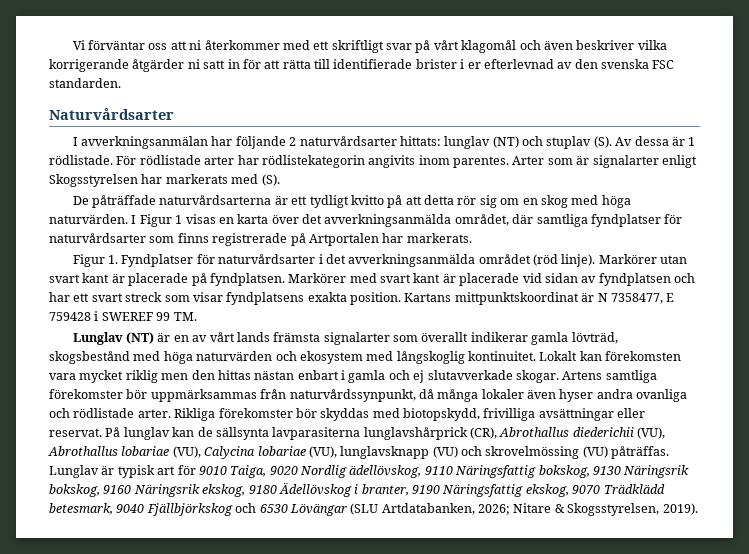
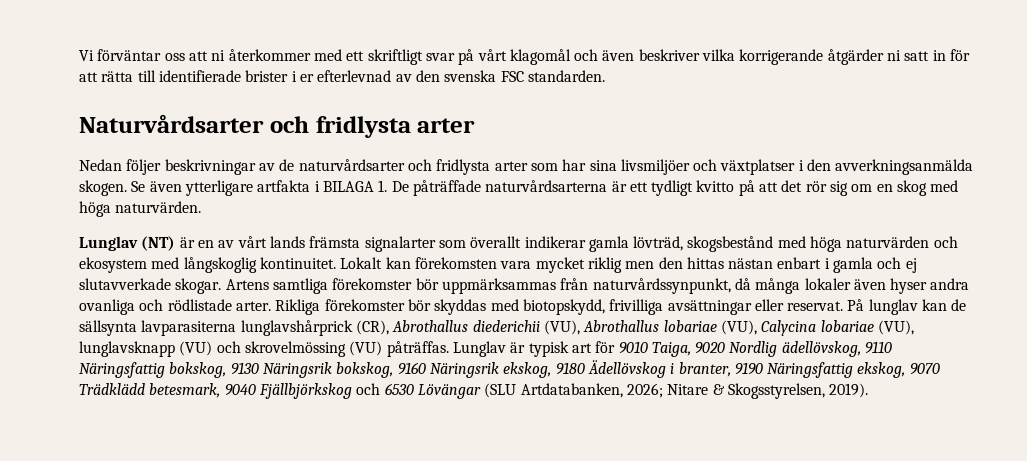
[72,136,696,149] [49,155,697,168] [49,174,280,187] // I avverkningsanmälan har följande 2 naturvårdsarter hittats: lunglav (NT) och stuplav (S). Av dessa är 1 rödlistade. För rödlistade arter har rödlistekategorin angivits inom parentes. Arter som är signalarter enligt Skogsstyrelsen har markerats med (S). // -> [269,116,476,138] [79,159,974,175] [79,180,388,196] och fridlysta arter // Nedan följer beskrivningar av de naturvårdsarter och fridlysta arter som har sina livsmiljöer och växtplatser i den avverkningsanmälda skogen. Se även ytterligare artfakta i BILAGA 1.
[424,195,455,205] detta -> [781,180,803,192] det
[131,214,683,227] [49,233,472,246] [72,254,688,267] [49,273,695,286] [49,292,675,305] [49,311,197,321] I Figur 1 visas en karta över det avverkningsanmälda området, där samtliga fyndplatser för naturvårdsarter som finns registrerade på Artportalen har markerats. // Figur 1. Fyndplatser för naturvårdsarter i det avverkningsanmälda området (röd linje). Markörer utan svart kant är placerade på fyndplatsen. Markörer med svart kant är placerade vid sidan av fyndplatsen och har ett svart streck som visar fyndplatsens exakta position. Kartans mittpunktskoordinat är N 7358477, E 759428 i SWEREF 99 TM. -> (202, 207) none

